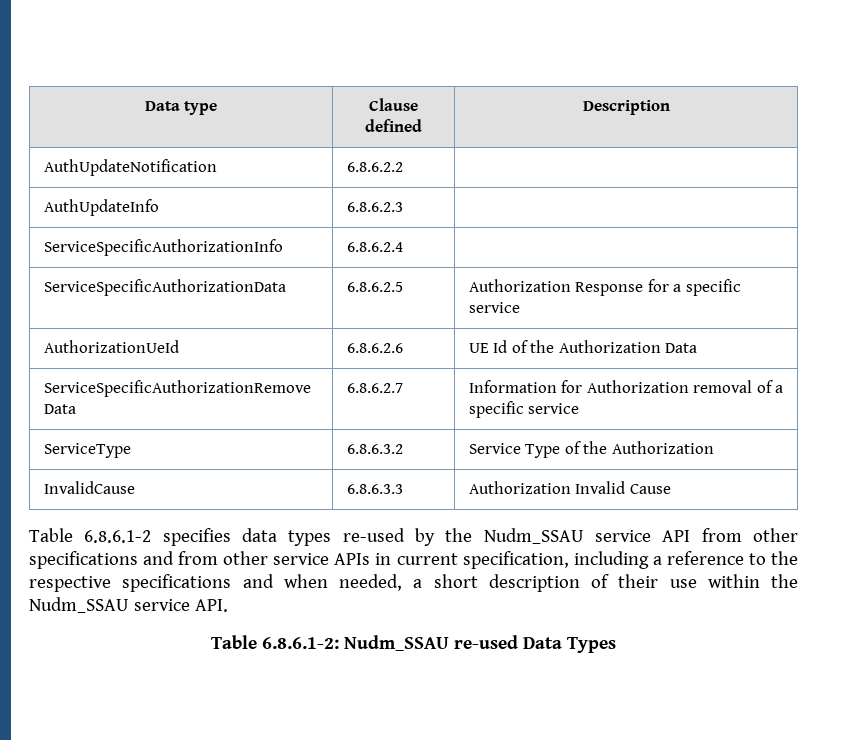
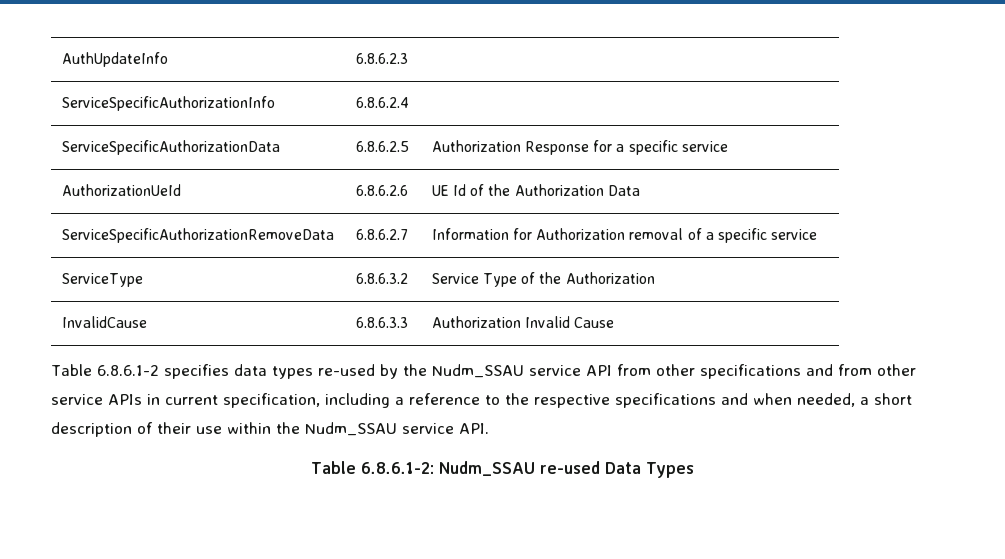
[144,101,218,115] [369,98,418,111] [365,119,422,132] [582,100,670,115] [43,159,217,176] [346,162,403,172] Data type | Clause defined | Description // AuthUpdateNotification | 6.8.6.2.2 | // -> (61, 59) none

